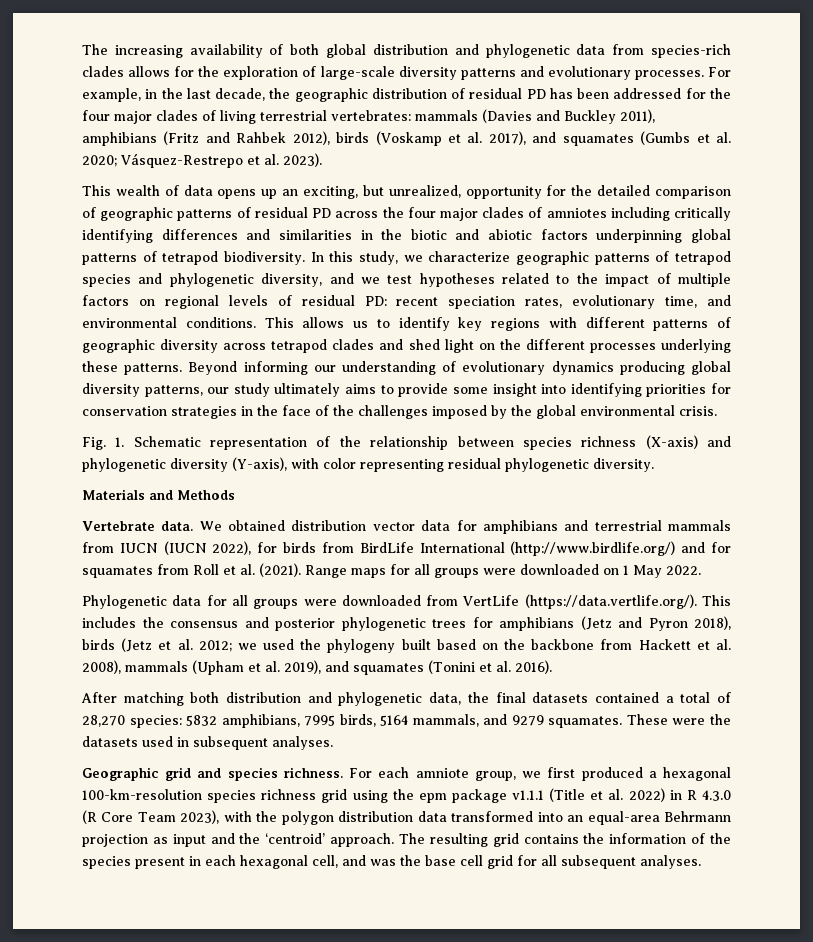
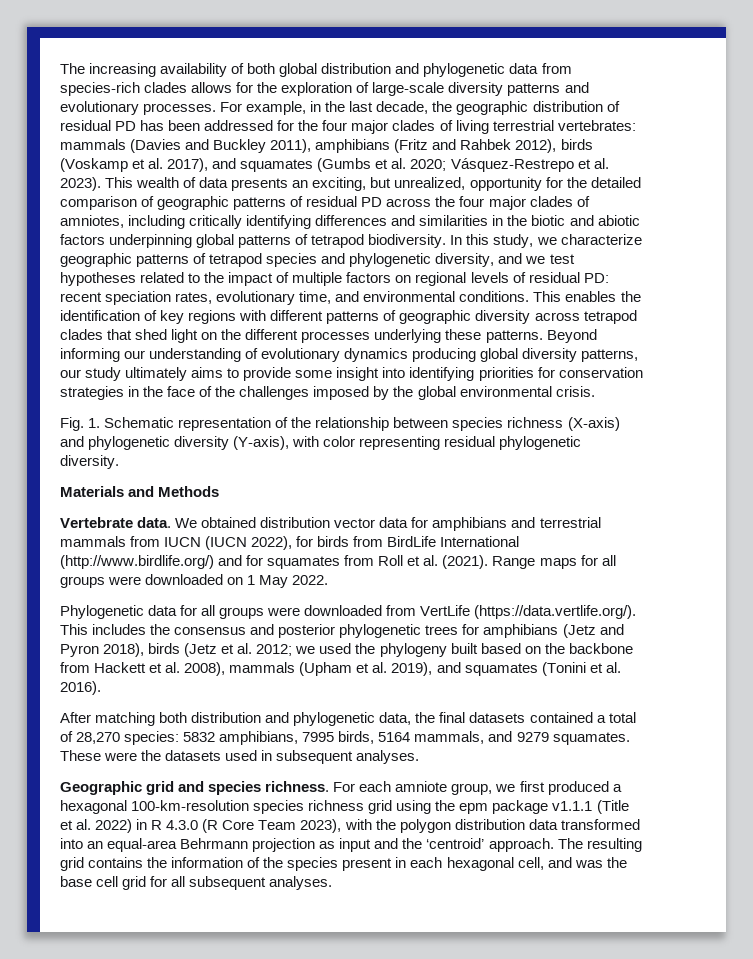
(322, 160) // -> (101, 184) none
[217,189,278,199] opens up -> [231,178,289,191] presents
[546,208,607,218] amniotes -> [60,215,124,228] amniotes,
[302,317,450,331] allows us to identify -> [565,291,641,302] [60,310,158,321] enables the identification of
[379,339,404,350] and -> [107,329,133,340] that

